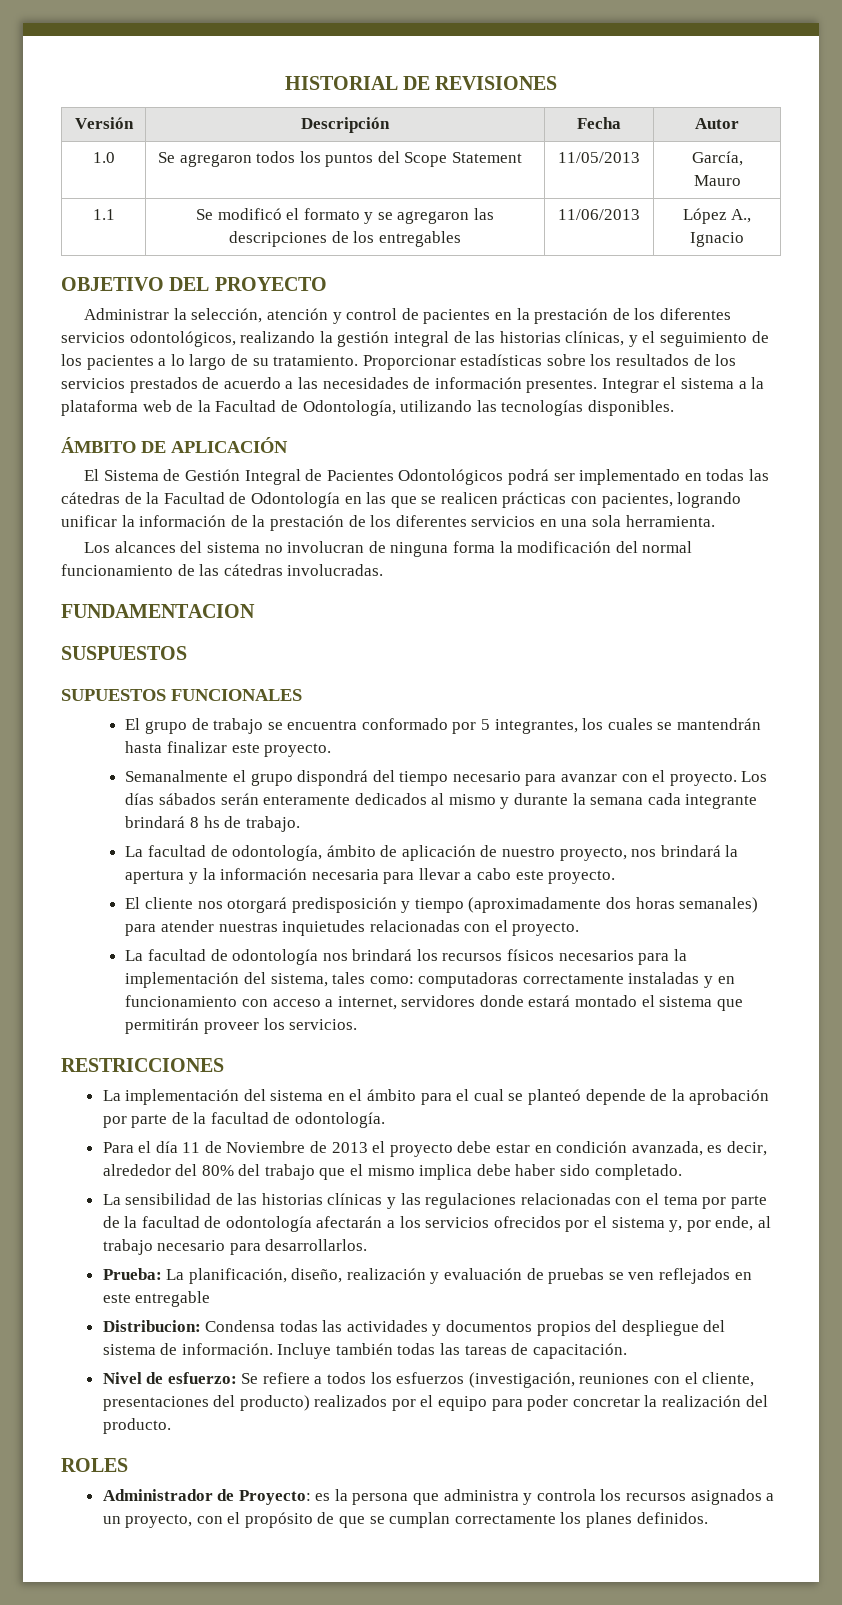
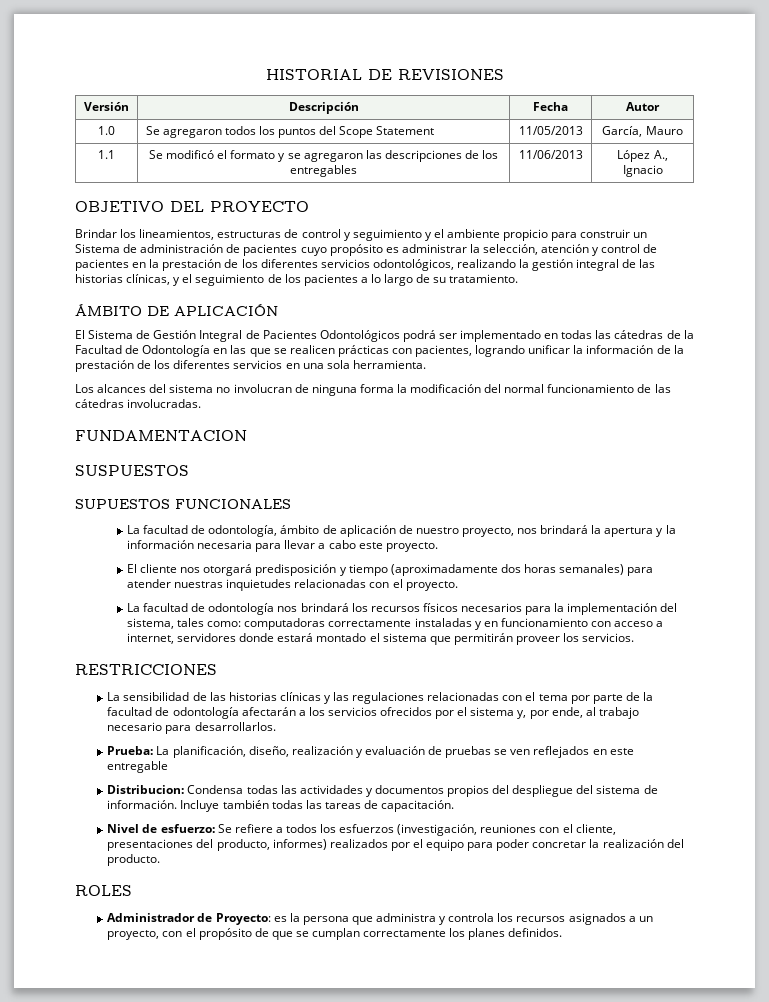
[84,308,170,320] Administrar -> [75,229,648,241] [75,244,467,256] Brindar los lineamientos, estructuras de control y seguimiento y el ambiente propicio para construir un Sistema de administración de pacientes cuyo propósito es administrar
[362,354,737,370] [61,377,765,393] [61,400,674,416] Proporcionar estadísticas sobre los resultados de los servicios prestados de acuerdo a las necesidades de información presentes. Integrar el sistema a la plataforma web de la Facultad de Odontología, utilizando las tecnologías disponibles. -> (519, 278) none
[125,718,761,734] [125,741,332,757] [125,770,768,786] [125,793,758,809] [125,816,300,832] // El grupo de trabajo se encuentra conformado por 5 integrantes, los cuales se mantendrán hasta finalizar este proyecto. // Semanalmente el grupo dispondrá del tiempo necesario para avanzar con el proyecto. Los días sábados serán enteramente dedicados al mismo y durante la semana cada integrante brindará 8 hs de trabajo. -> (291, 504) none
[102,1089,770,1105] [102,1112,386,1128] [102,1141,767,1157] [102,1164,682,1180] // La implementación del sistema en el ámbito para el cual se planteó depende de la aprobación por parte de la facultad de odontología. // Para el día 11 de Noviembre de 2013 el proyecto debe estar en condición avanzada, es decir, alrededor del 80% del trabajo que el mismo implica debe haber sido completado. -> (217, 669) none
[239,1395,310,1411] producto) -> [216,839,327,851] producto, informes)

